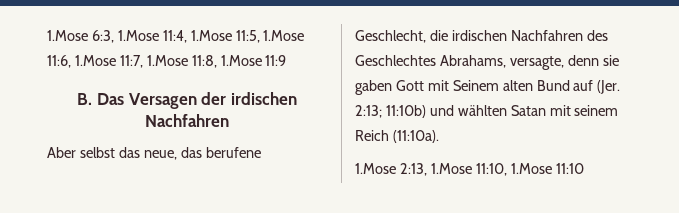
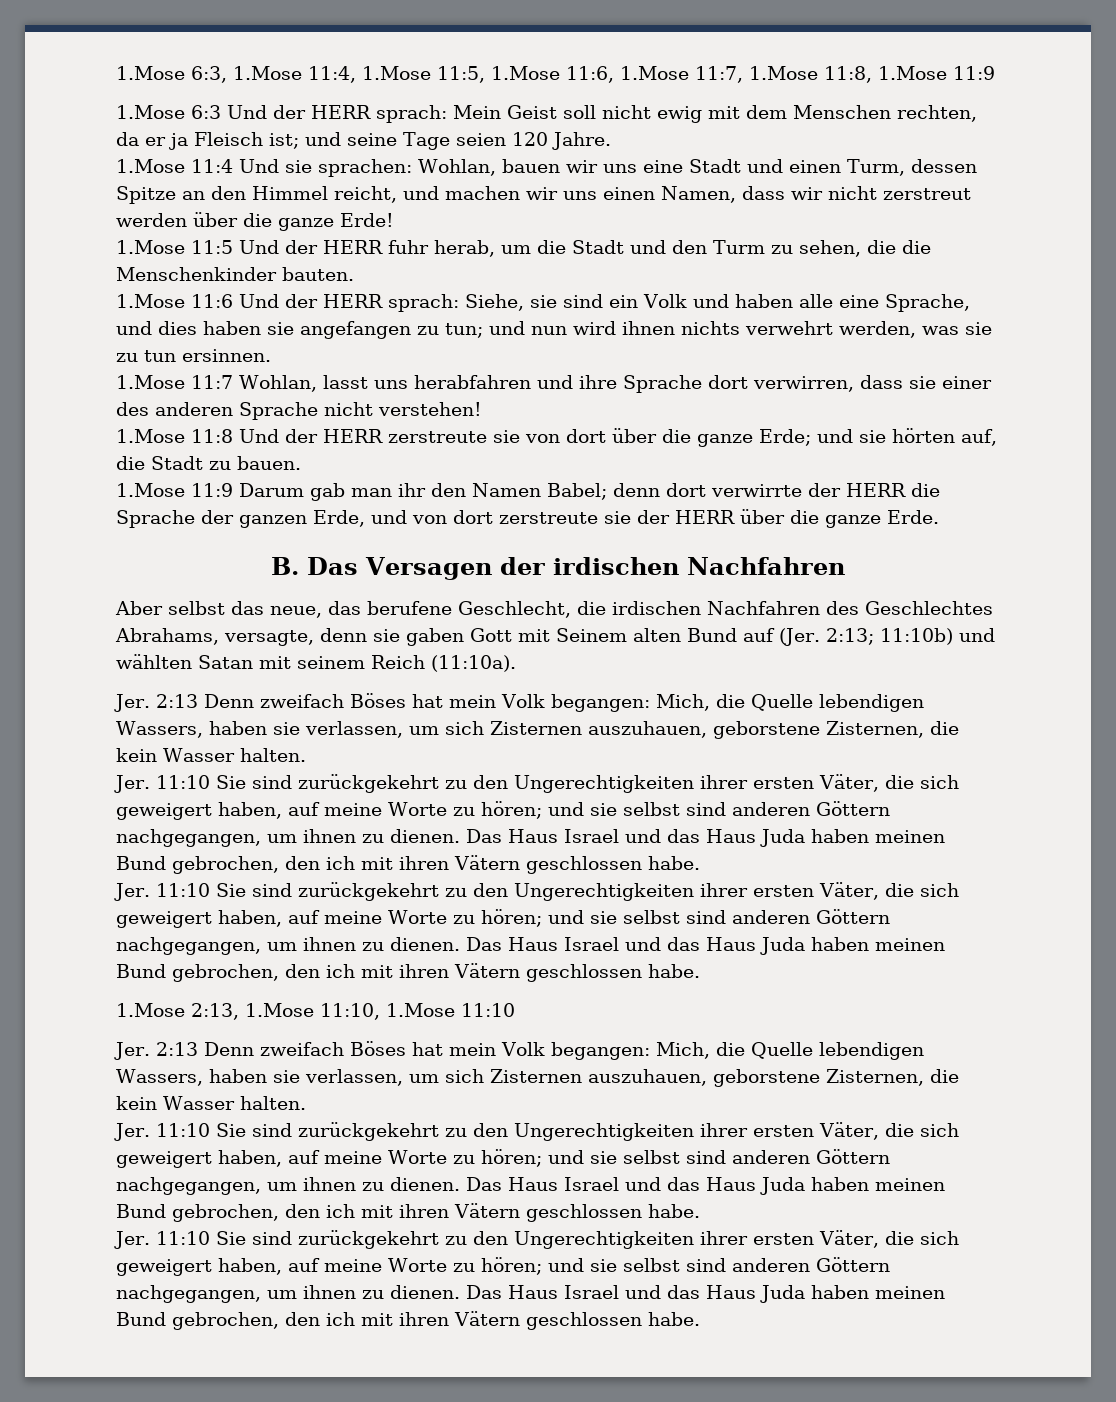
(287, 60) none -> [116,105,977,123] [116,132,611,150] [116,159,977,177] [116,186,971,204] [116,212,394,231] [116,240,931,257] [116,267,354,281] [116,294,970,312] [116,321,992,339] [116,349,271,362] [116,375,992,393] [116,402,482,420] [116,428,997,447] [116,456,301,470] [116,483,940,501] [116,509,939,528] // 1.Mose 6:3 Und der HERR sprach: Mein Geist soll nicht ewig mit dem Menschen rechten, da er ja Fleisch ist; und seine Tage seien 120 Jahre. // 1.Mose 11:4 Und sie sprachen: Wohlan, bauen wir uns eine Stadt und einen Turm, dessen Spitze an den Himmel reicht, und machen wir uns einen Namen, dass wir nicht zerstreut werden über die ganze Erde! // 1.Mose 11:5 Und der HERR fuhr herab, um die Stadt und den Turm zu sehen, die die Menschenkinder bauten. // 1.Mose 11:6 Und der HERR sprach: Siehe, sie sind ein Volk und haben alle eine Sprache, und dies haben sie angefangen zu tun; und nun wird ihnen nichts verwehrt werden, was sie zu tun ersinnen. // 1.Mose 11:7 Wohlan, lasst uns herabfahren und ihre Sprache dort verwirren, dass sie einer des anderen Sprache nicht verstehen! // 1.Mose 11:8 Und der HERR zerstreute sie von dort über die ganze Erde; und sie hörten auf, die Stadt zu bauen. // 1.Mose 11:9 Darum gab man ihr den Namen Babel; denn dort verwirrte der HERR die Sprache der ganzen Erde, und von dort zerstreute sie der HERR über die ganze Erde.
(439, 136) none -> [114,693,924,712] [116,721,959,739] [116,748,306,762] [114,774,959,793] [116,801,890,820] [116,829,945,847] [116,855,700,874] [114,882,959,901] [116,909,890,928] [116,937,945,955] [116,963,700,982] // Jer. 2:13 Denn zweifach Böses hat mein Volk begangen: Mich, die Quelle lebendigen Wassers, haben sie verlassen, um sich Zisternen auszuhauen, geborstene Zisternen, die kein Wasser halten. // Jer. 11:10 Sie sind zurückgekehrt zu den Ungerechtigkeiten ihrer ersten Väter, die sich geweigert haben, auf meine Worte zu hören; und sie selbst sind anderen Göttern nachgegangen, um ihnen zu dienen. Das Haus Israel und das Haus Juda haben meinen Bund gebrochen, den ich mit ihren Vätern geschlossen habe. // Jer. 11:10 Sie sind zurückgekehrt zu den Ungerechtigkeiten ihrer ersten Väter, die sich geweigert haben, auf meine Worte zu hören; und sie selbst sind anderen Göttern nachgegangen, um ihnen zu dienen. Das Haus Israel und das Haus Juda haben meinen Bund gebrochen, den ich mit ihren Vätern geschlossen habe.
(584, 168) none -> [114,1041,924,1060] [116,1069,959,1087] [116,1096,306,1110] [114,1122,959,1141] [116,1149,890,1168] [116,1177,945,1195] [116,1203,700,1222] [114,1230,959,1249] [116,1257,890,1276] [116,1285,945,1303] [116,1311,700,1330] // Jer. 2:13 Denn zweifach Böses hat mein Volk begangen: Mich, die Quelle lebendigen Wassers, haben sie verlassen, um sich Zisternen auszuhauen, geborstene Zisternen, die kein Wasser halten. // Jer. 11:10 Sie sind zurückgekehrt zu den Ungerechtigkeiten ihrer ersten Väter, die sich geweigert haben, auf meine Worte zu hören; und sie selbst sind anderen Göttern nachgegangen, um ihnen zu dienen. Das Haus Israel und das Haus Juda haben meinen Bund gebrochen, den ich mit ihren Vätern geschlossen habe. // Jer. 11:10 Sie sind zurückgekehrt zu den Ungerechtigkeiten ihrer ersten Väter, die sich geweigert haben, auf meine Worte zu hören; und sie selbst sind anderen Göttern nachgegangen, um ihnen zu dienen. Das Haus Israel und das Haus Juda haben meinen Bund gebrochen, den ich mit ihren Vätern geschlossen habe.

